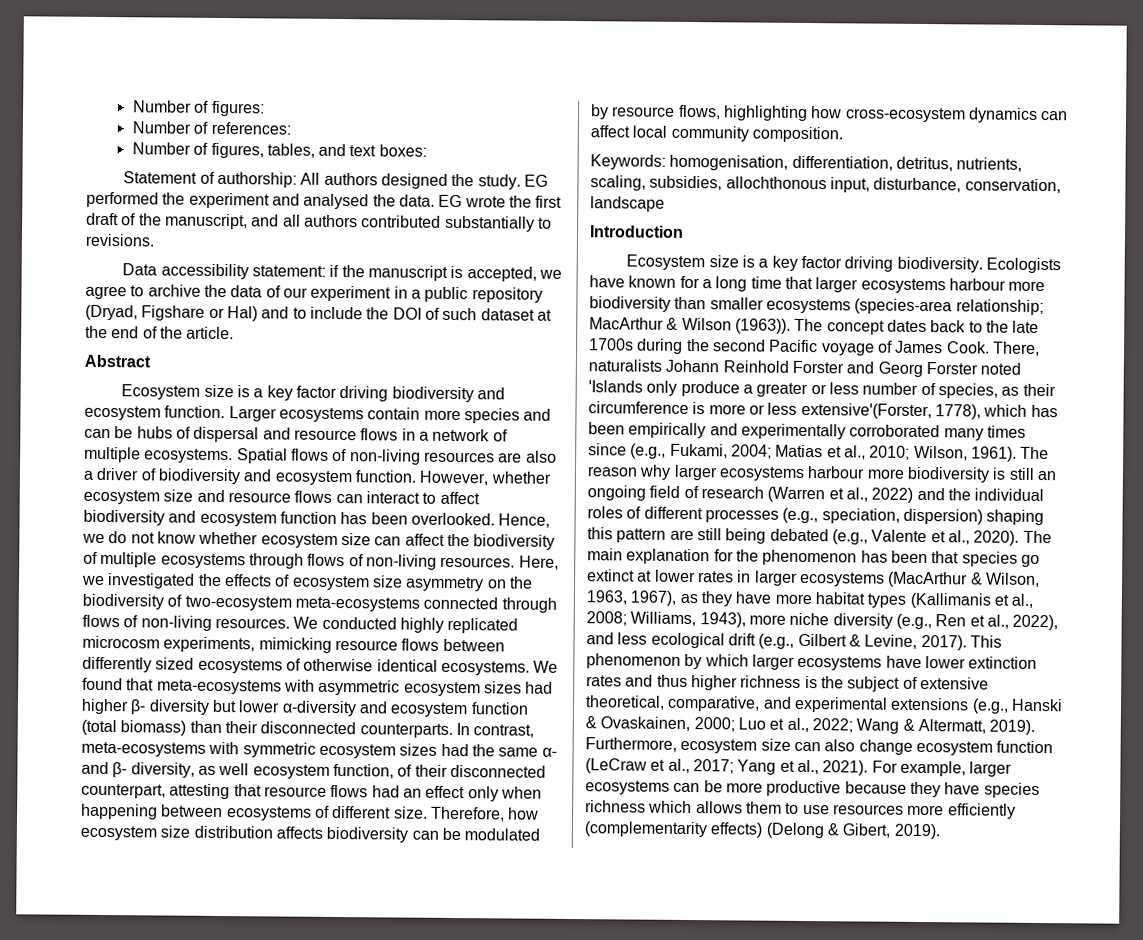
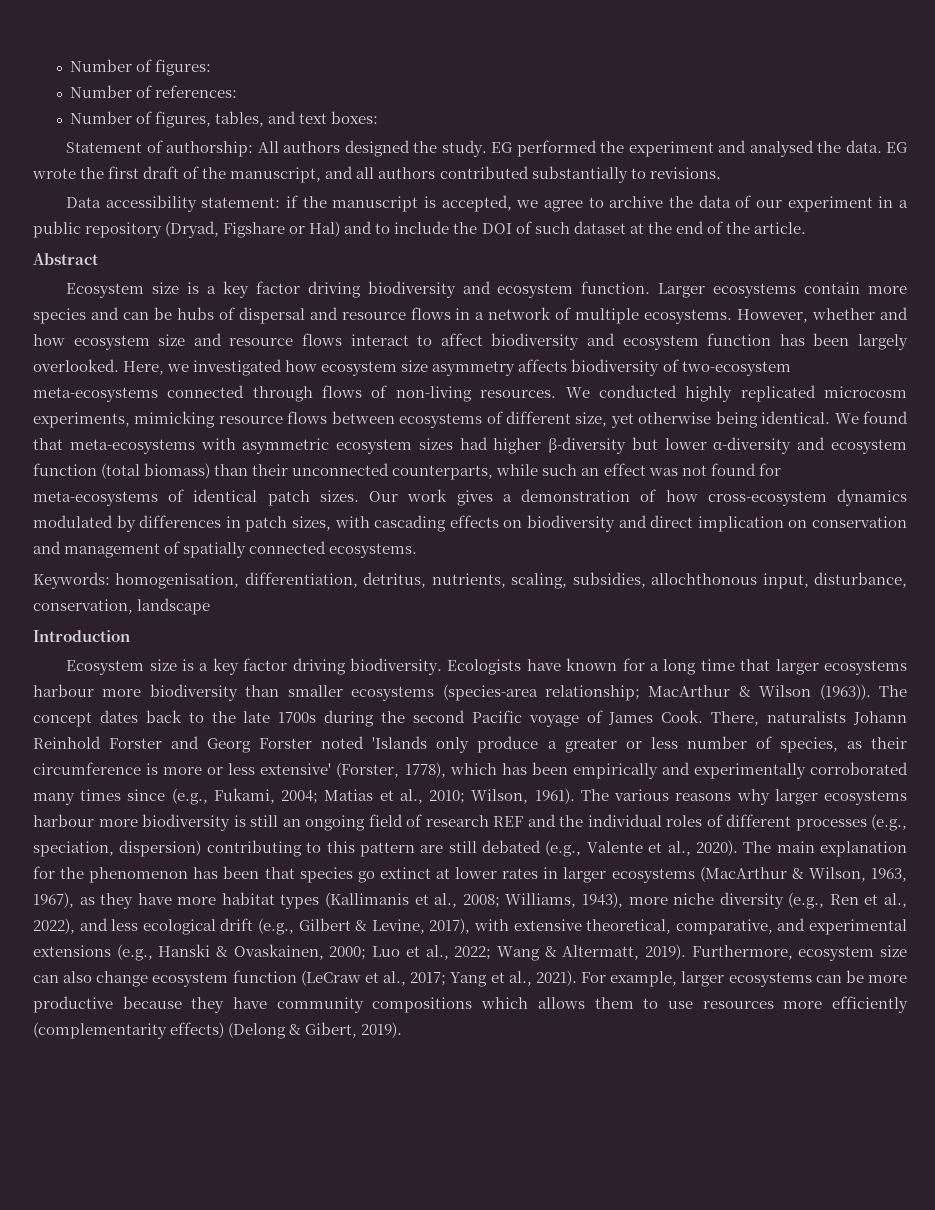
[236,448,557,465] [83,467,551,486] Spatial flows of non-living resources are also a driver of biodiversity and ecosystem function. However, whether -> [737,307,909,323] [33,334,65,346] However, whether and how
[335,493,363,504] can -> (342, 339) none
[410,512,551,528] [82,531,556,550] [83,551,559,570] [82,573,291,589] overlooked. Hence, we do not know whether ecosystem size can affect the biodiversity of multiple ecosystems through flows of non-living resources. Here, we investigated the effects of -> [858,334,909,350] [33,359,318,376] largely overlooked. Here, we investigated how
[486,576,533,589] on the -> [518,359,568,372] affects
[82,656,530,676] differently sized ecosystems of otherwise identical ecosystems. -> [399,411,831,428] ecosystems of different size, yet otherwise being identical.
[130,699,210,715] β- diversity -> [548,437,627,454] β-diversity
[260,721,535,738] [81,741,557,759] [81,761,546,779] [81,783,542,802] [80,803,540,822] [80,825,541,843] [591,104,1069,123] [590,125,843,143] disconnected counterparts. In contrast, meta-ecosystems with symmetric ecosystem sizes had the same α- and β- diversity, as well ecosystem function, of their disconnected counterpart, attesting that resource flows had an effect only when happening between ecosystems of different size. Therefore, how ecosystem size distribution affects biodiversity can be modulated by resource flows, highlighting how cross-ecosystem dynamics can affect local community composition. -> [292,463,781,480] [33,489,908,506] [33,515,908,532] [33,541,418,558] unconnected counterparts, while such an effect was not found for meta-ecosystems of identical patch sizes. Our work gives a demonstration of how cross-ecosystem dynamics modulated by differences in patch sizes, with cascading effects on biodiversity and direct implication on conservation and management of spatially connected ecosystems.
[800,402,932,420] extensive'(Forster, -> [260,762,400,778] extensive' (Forster,
[587,466,638,477] reason -> [614,789,732,801] various reasons
[767,486,914,503] (Warren et al., 2022) -> [493,816,523,827] REF
[986,509,1045,526] shaping -> [206,840,322,857] contributing to
[725,528,767,544] being -> (477, 847) none
[920,634,1002,651] [586,653,1038,671] [586,674,918,692] 2017). This phenomenon by which larger ecosystems have lower extinction rates and thus higher richness is the subject of -> [429,918,510,934] 2017), with
[983,782,1040,799] [585,800,646,813] species richness -> [276,997,473,1013] community compositions

